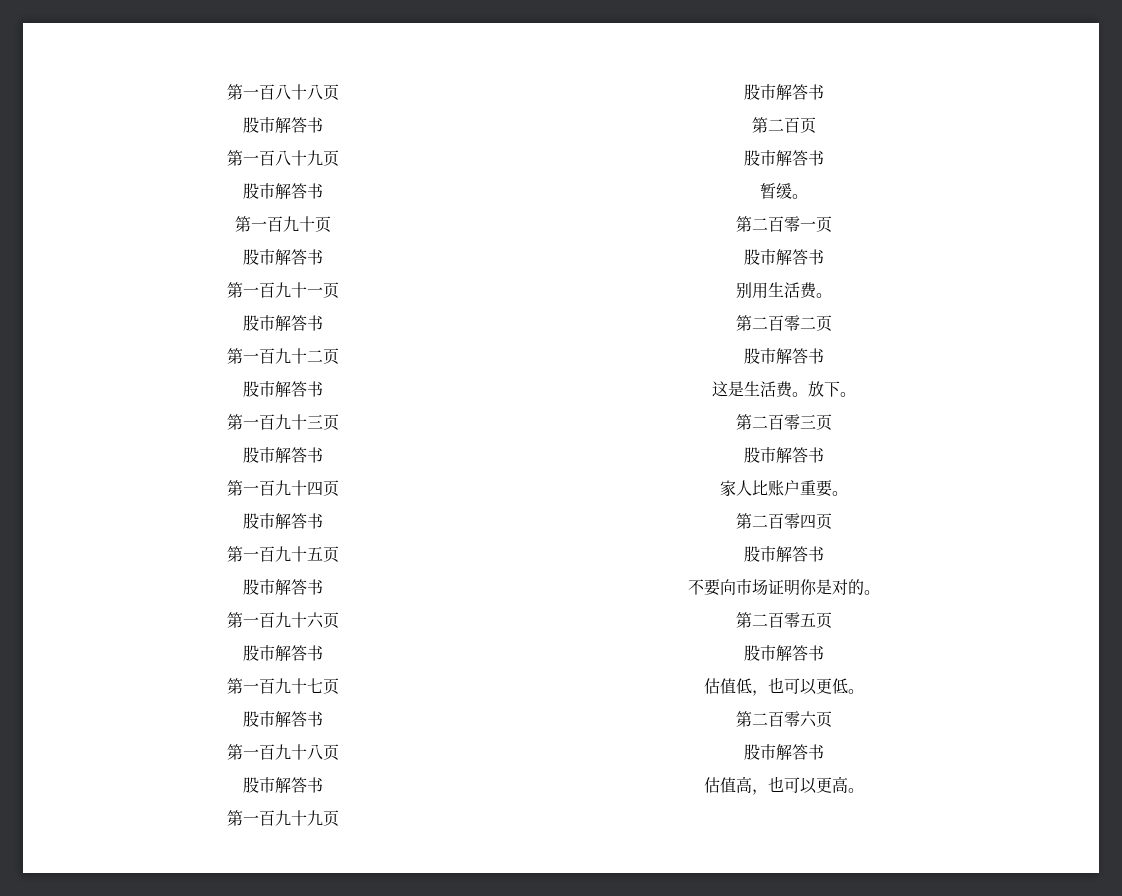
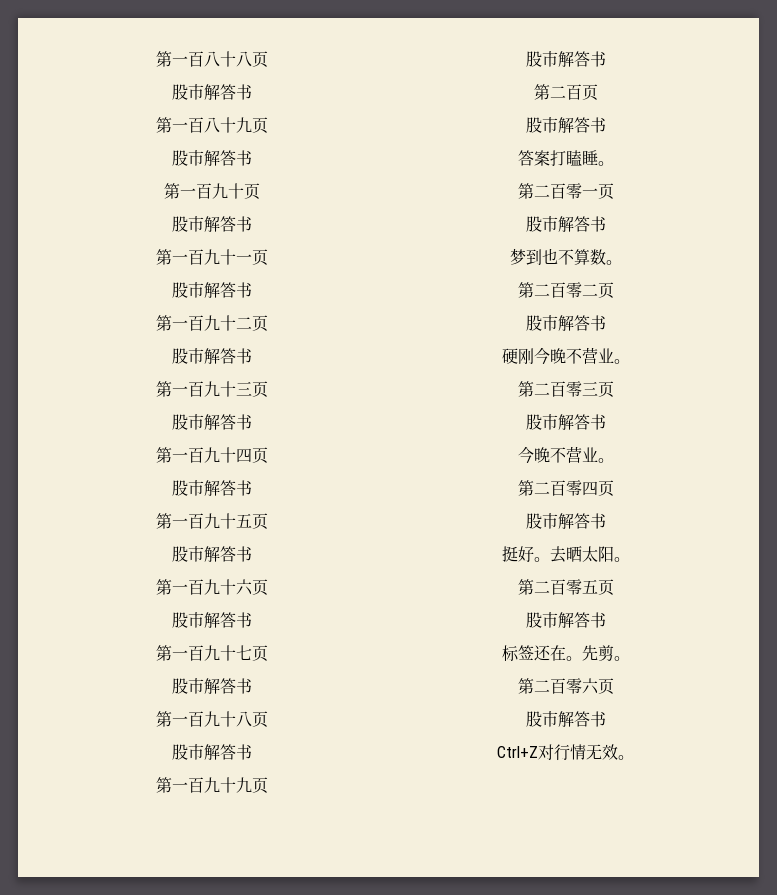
[759,183,792,199] 暂缓 -> [517,150,598,166] 答案打瞌睡
[735,282,817,299] 别用生活费 -> [509,248,606,265] 梦到也不算数
[711,381,840,398] 这是生活费。放下 -> [501,347,614,365] 硬刚今晚不营业
[719,480,832,497] 家人比账户重要 -> [517,446,598,464] 今晚不营业
[687,579,864,596] 不要向市场证明你是对的 -> [501,546,614,563] 挺好。去晒太阳
[703,677,848,696] 估值低，也可以更低 -> [501,645,614,662] 标签还在。先剪
[703,776,848,795] 估值高，也可以更高 -> [497,744,618,761] Ctrl+Z对行情无效

